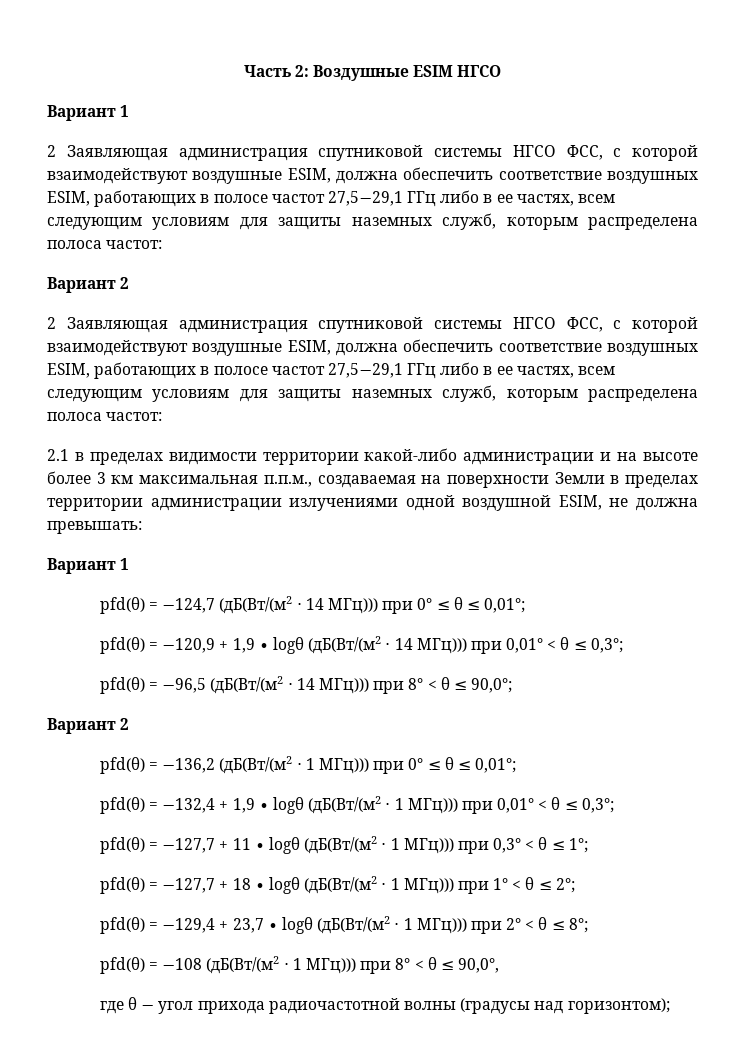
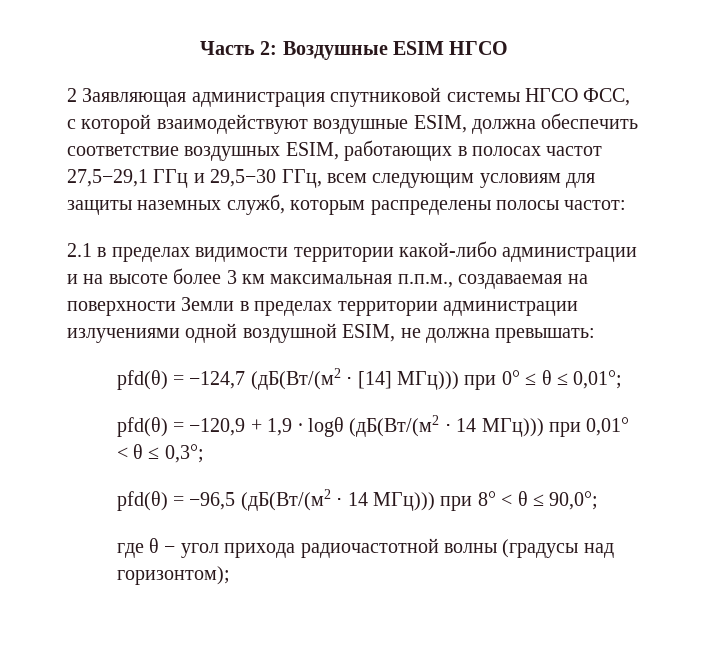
[47,105,130,121] // Вариант 1 -> (509, 48) none
[213,190,616,207] [47,213,698,230] [47,240,163,249] [47,277,130,293] [47,317,698,333] [47,339,698,356] [47,362,616,379] [47,385,698,402] [47,412,102,421] полосе частот 27,5−29,1 ГГц либо в ее частях, всем следующим условиям для защиты наземных служб, которым распределена полоса частот: // Вариант 2 // 2 Заявляющая администрация спутниковой системы НГСО ФСС, с которой взаимодействуют воздушные ESIM, должна обеспечить соответствие воздушных ESIM, работающих в полосе частот 27,5−29,1 ГГц либо в ее частях, всем следующим условиям для защиты наземных служб, которым распределена полоса -> [471,146,603,156] [67,169,596,188] [67,194,559,215] полосах частот 27,5−29,1 ГГц и 29,5−30 ГГц, всем следующим условиям для защиты наземных служб, которым распределены полосы
[47,558,130,574] // Вариант 1 -> (596, 335) none
[305,598,324,610] 14 -> [357,371,392,389] [14]
[47,718,130,734] [99,756,517,774] [99,796,614,814] [99,836,588,854] [99,876,575,894] [99,916,588,934] [99,956,500,974] // Вариант 2 // pfd(θ) = −136,2 (дБ(Вт/(м2 ⋅ 1 МГц))) при 0° ≤ θ ≤ 0,01°; // pfd(θ) = −132,4 + 1,9 ∙ logθ (дБ(Вт/(м2 ⋅ 1 МГц))) при 0,01° < θ ≤ 0,3°; // pfd(θ) = −127,7 + 11 ∙ logθ (дБ(Вт/(м2 ⋅ 1 МГц))) при 0,3° < θ ≤ 1°; // pfd(θ) = −127,7 + 18 ∙ logθ (дБ(Вт/(м2 ⋅ 1 МГц))) при 1° < θ ≤ 2°; // pfd(θ) = −129,4 + 23,7 ∙ logθ (дБ(Вт/(м2 ⋅ 1 МГц))) при 2° < θ ≤ 8°; // pfd(θ) = −108 (дБ(Вт/(м2 ⋅ 1 МГц))) при 8° < θ ≤ 90,0°, -> (599, 500) none

